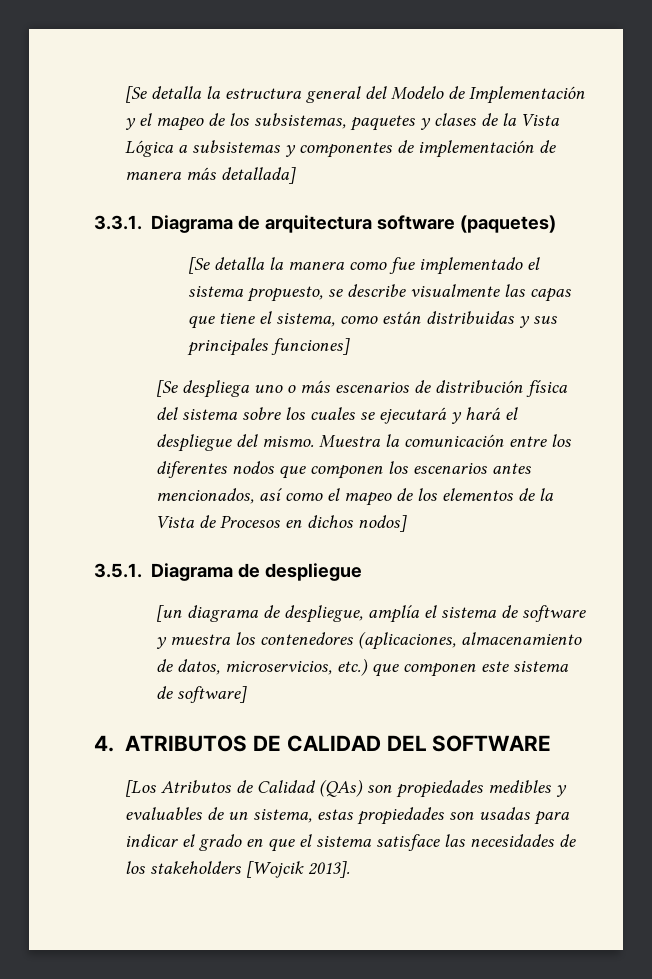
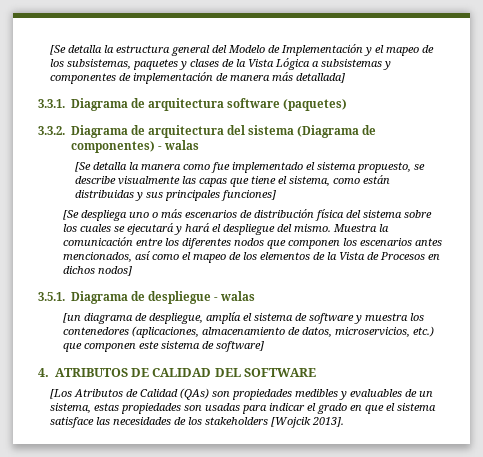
(557, 224) none -> [38,125,377,138] [70,140,199,153] // 3.3.2. Diagrama de arquitectura del sistema (Diagrama de componentes) - walas
(363, 572) none -> [213,291,255,301] - walas

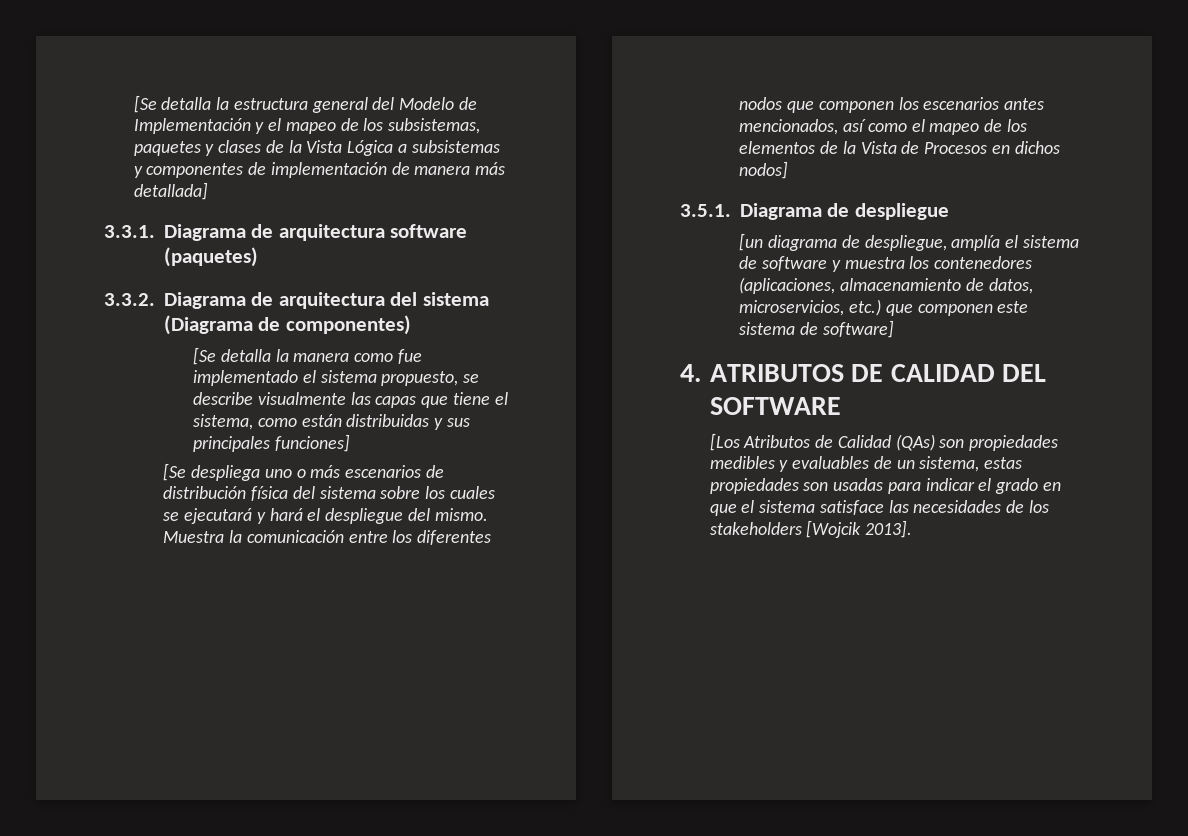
[157,140,199,150] - walas -> (411, 325) none
[213,291,255,301] - walas -> (949, 211) none

